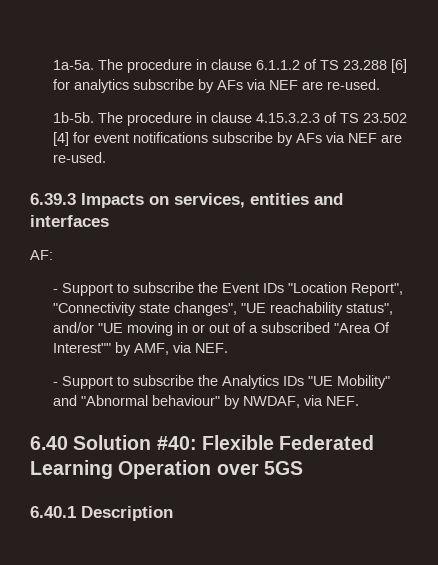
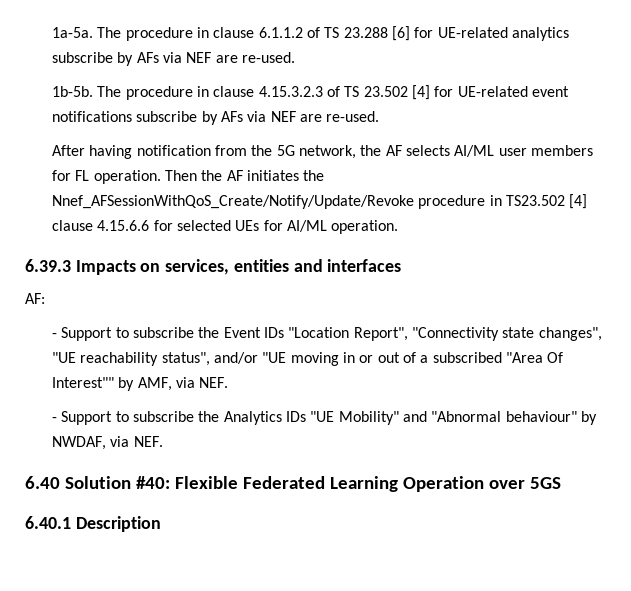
(70, 84) none -> [437,27,508,38] UE-related
(90, 137) none -> [457,86,528,97] UE-related
(106, 157) none -> [52,145,593,159] [52,170,325,184] [52,194,588,209] [52,220,399,234] // After having notification from the 5G network, the AF selects AI/ML user members for FL operation. Then the AF initiates the Nnef_AFSessionWithQoS_Create/Notify/Update/Revoke procedure in TS23.502 [4] clause 4.15.6.6 for selected UEs for AI/ML operation.

